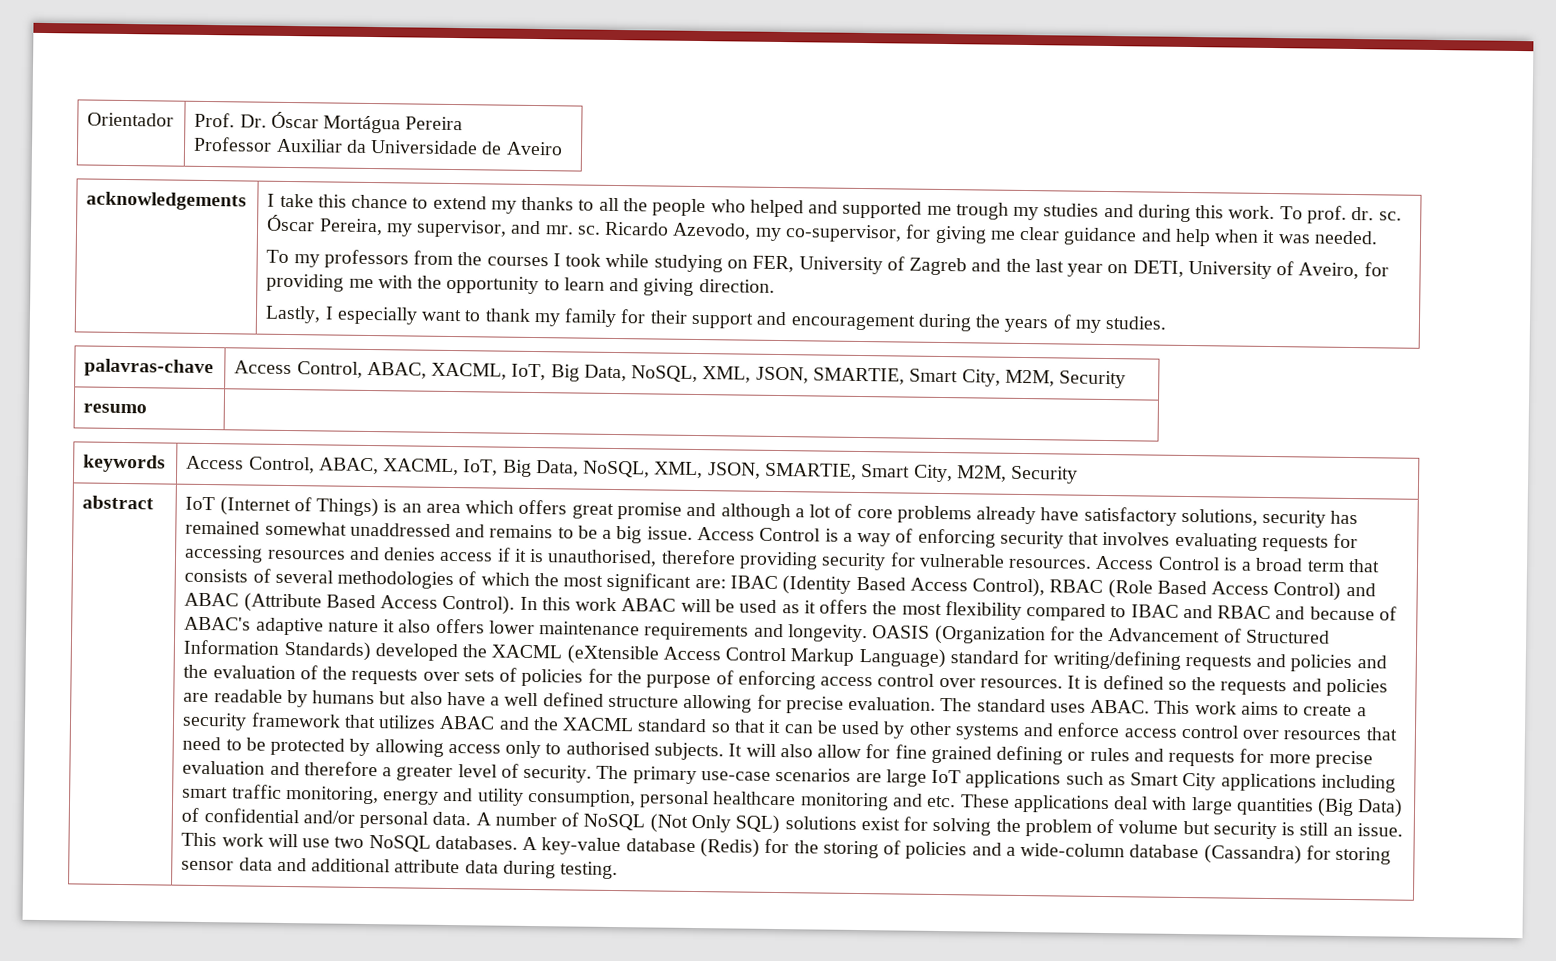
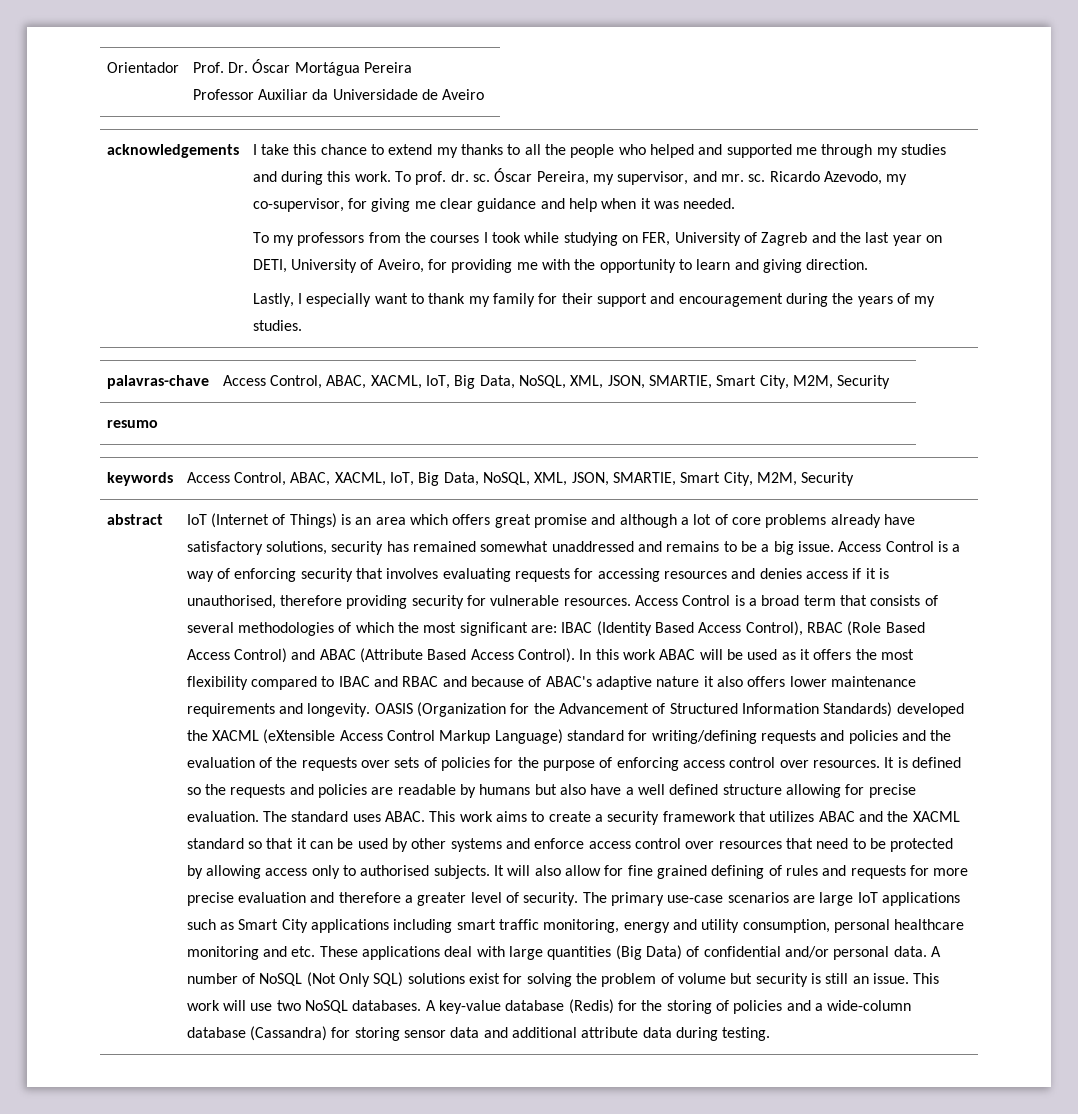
[955,202,1009,220] trough -> [821,144,873,158] through
[1067,751,1086,761] or -> [768,865,782,876] of

